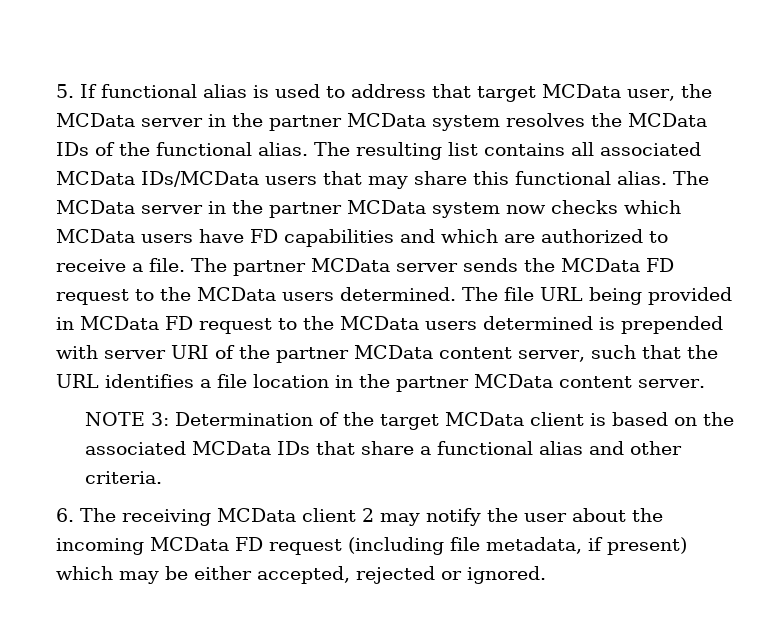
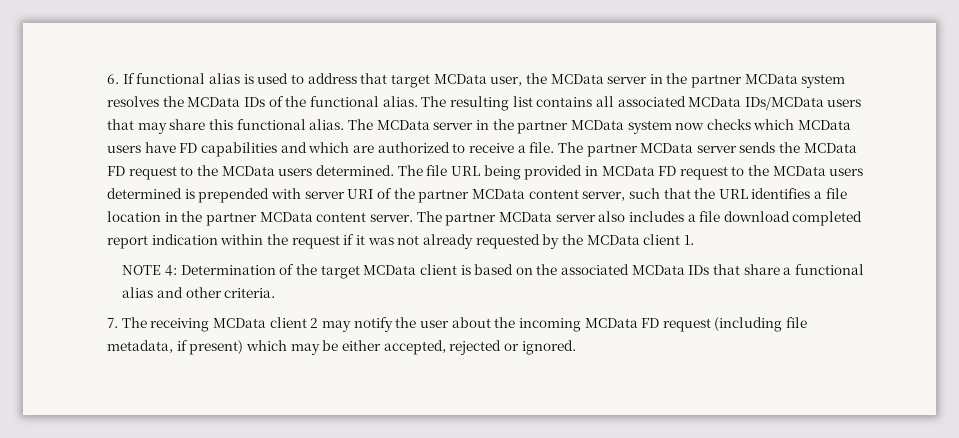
[56,84,75,98] 5. -> [107,74,120,84] 6.
(706, 383) none -> [416,211,863,226] [107,234,694,249] The partner MCData server also includes a file download completed report indication within the request if it was not already requested by the MCData client 1.
[151,412,170,426] 3: -> [164,265,177,276] 4:
[56,508,75,522] 6. -> [107,318,119,328] 7.

